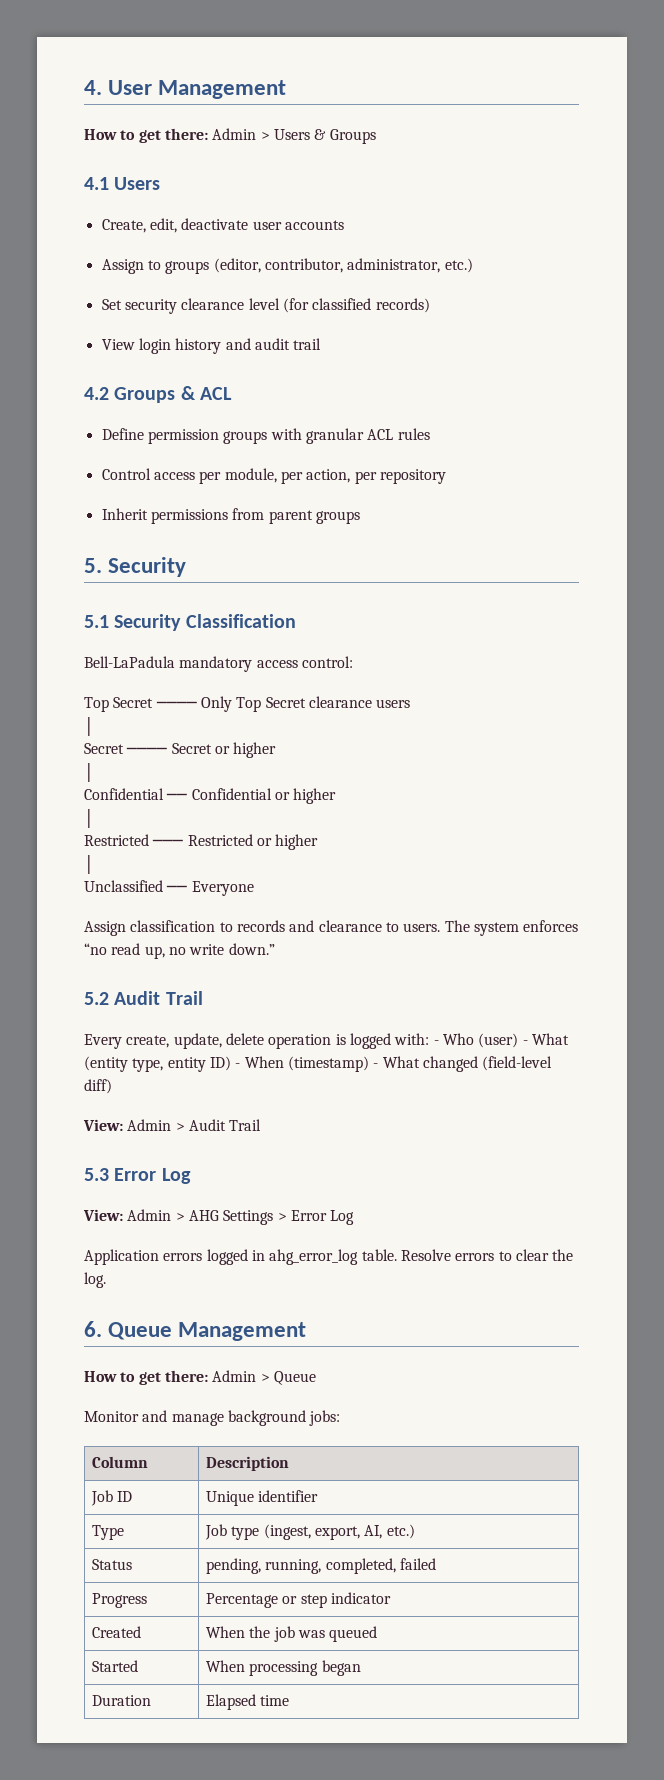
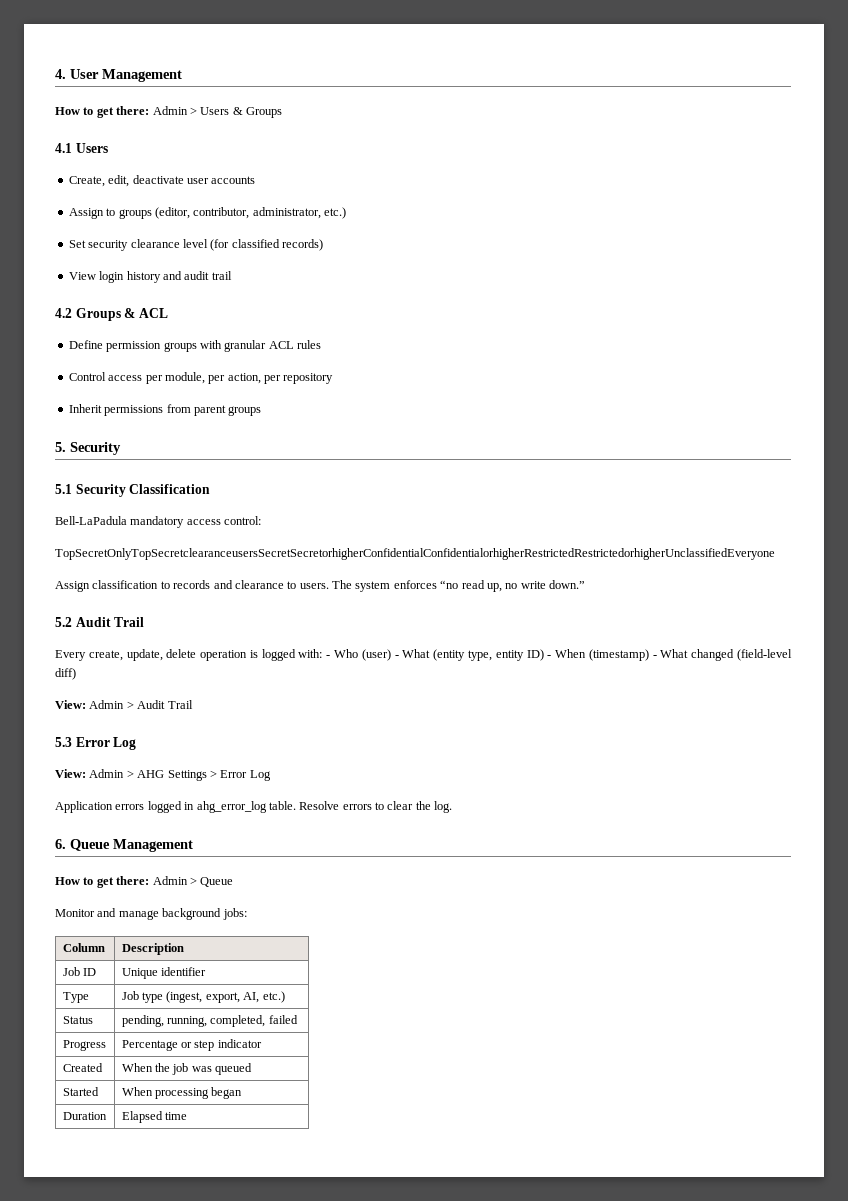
[84,696,411,712] [84,716,94,736] [84,742,277,758] [84,762,94,782] [84,788,337,804] [84,808,94,828] [84,834,319,850] [84,854,94,874] [84,880,254,896] Top Secret ──── Only Top Secret clearance users // │ // Secret ──── Secret or higher // │ // Confidential ── Confidential or higher // │ // Restricted ─── Restricted or higher // │ // Unclassified ── Everyone -> [55,548,775,560] TopSecretOnlyTopSecretclearanceusersSecretSecretorhigherConfidentialConfidentialorhigherRestrictedRestrictedorhigherUnclassifiedEveryone

